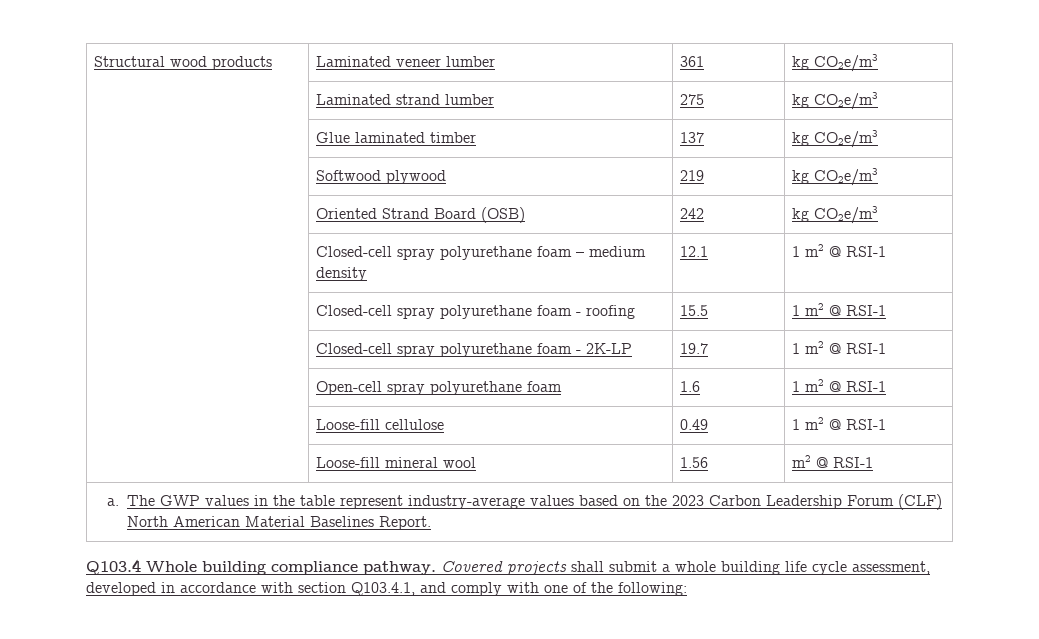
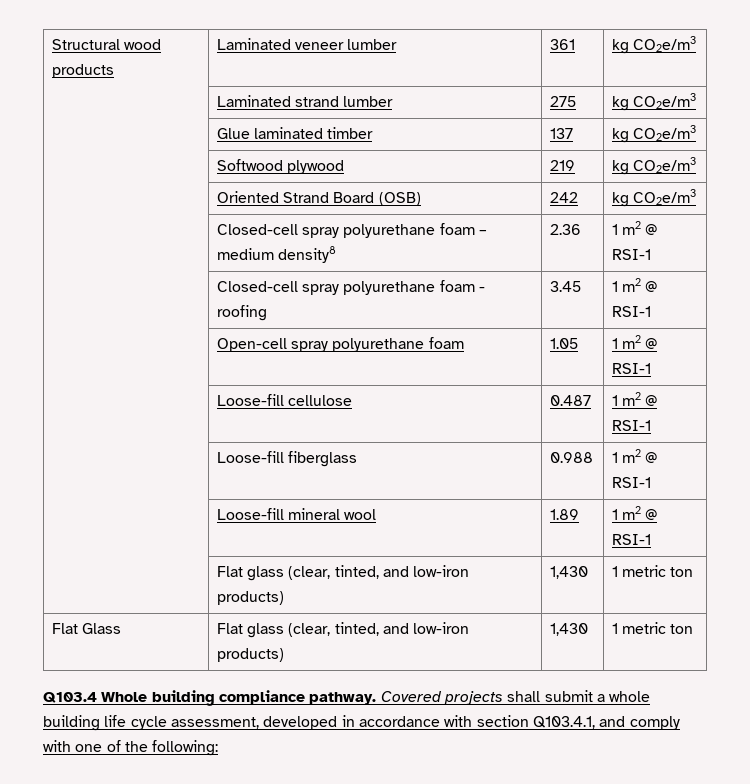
[315,267,367,281] [679,246,708,257] density | 12.1 -> [278,246,337,263] [549,224,581,235] density8 | 2.36
[679,305,708,316] [791,303,886,316] [315,343,632,357] [679,343,708,354] 15.5 | 1 m2 @ RSI-1 // | Closed-cell spray polyurethane foam - 2K-LP | 19.7 -> [549,281,581,292] 3.45
[679,381,700,392] 1.6 -> [549,338,578,349] 1.05
[679,419,708,430] 0.49 -> [549,395,591,406] [611,392,658,406] [611,420,651,431] [216,451,358,467] [549,452,593,463] 0.487 | 1 m2 @ RSI-1 // | Loose-fill fiberglass | 0.988
[679,457,708,468] [791,455,873,468] [107,494,943,510] [127,516,432,530] 1.56 | m2 @ RSI-1 // a. The GWP values in the table represent industry-average values based on the 2023 Carbon Leadership Forum (CLF) North American Material Baselines Report. -> [549,509,579,520] [611,506,658,520] [611,534,651,545] [216,565,470,581] [216,591,284,605] [549,566,588,579] [611,565,694,577] [51,623,122,634] [216,622,470,638] [216,648,284,662] [549,623,588,636] [611,622,694,634] 1.89 | 1 m2 @ RSI-1 // | Flat glass (clear, tinted, and low-iron products) | 1,430 | 1 metric ton // Flat Glass | Flat glass (clear, tinted, and low-iron products) | 1,430 | 1 metric ton

